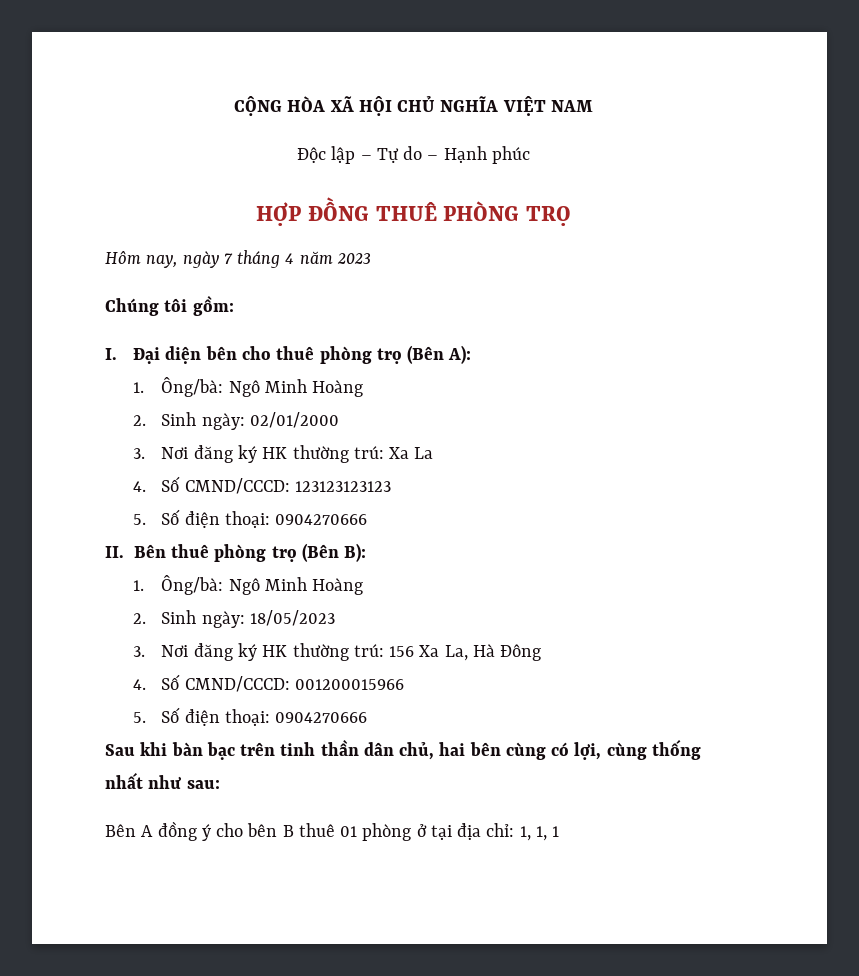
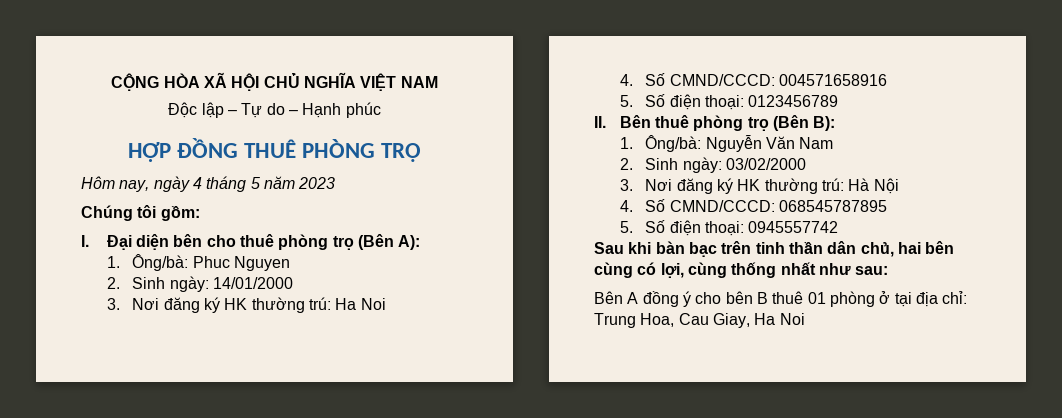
[223,250,295,268] 7 tháng 4 -> [192,176,260,192] 4 tháng 5
[228,379,364,397] [133,412,339,430] [133,445,434,463] [133,476,391,494] [133,509,368,528] Ngô Minh Hoàng // 2. Sinh ngày: 02/01/2000 // 3. Nơi đăng ký HK thường trú: Xa La // 4. Số CMND/CCCD: 123123123123 // 5. Số điện thoại: 0904270666 -> [192,256,291,271] [106,276,294,292] [106,297,386,313] [619,73,888,86] [619,94,839,110] Phuc Nguyen // 2. Sinh ngày: 14/01/2000 // 3. Nơi đăng ký HK thường trú: Ha Noi // 4. Số CMND/CCCD: 004571658916 // 5. Số điện thoại: 0123456789
[228,577,364,595] [133,610,335,628] [133,643,542,661] [133,674,404,692] [133,707,368,726] Ngô Minh Hoàng // 2. Sinh ngày: 18/05/2023 // 3. Nơi đăng ký HK thường trú: 156 Xa La, Hà Đông // 4. Số CMND/CCCD: 001200015966 // 5. Số điện thoại: 0904270666 -> [705,135,834,152] [619,157,807,173] [619,178,899,194] [619,199,888,212] [619,220,839,236] Nguyễn Văn Nam // 2. Sinh ngày: 03/02/2000 // 3. Nơi đăng ký HK thường trú: Hà Nội // 4. Số CMND/CCCD: 068545787895 // 5. Số điện thoại: 0945557742
[519,826,560,841] 1, 1, 1 -> [594,313,805,328] Trung Hoa, Cau Giay, Ha Noi

